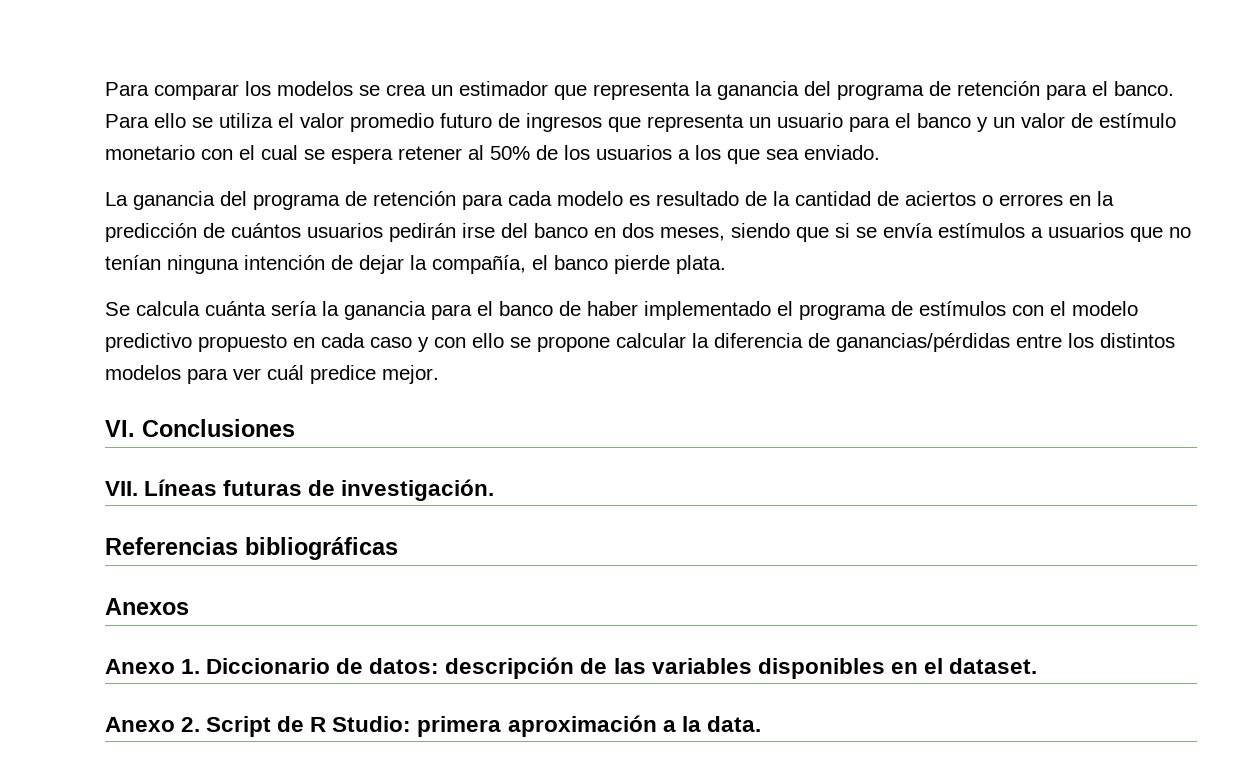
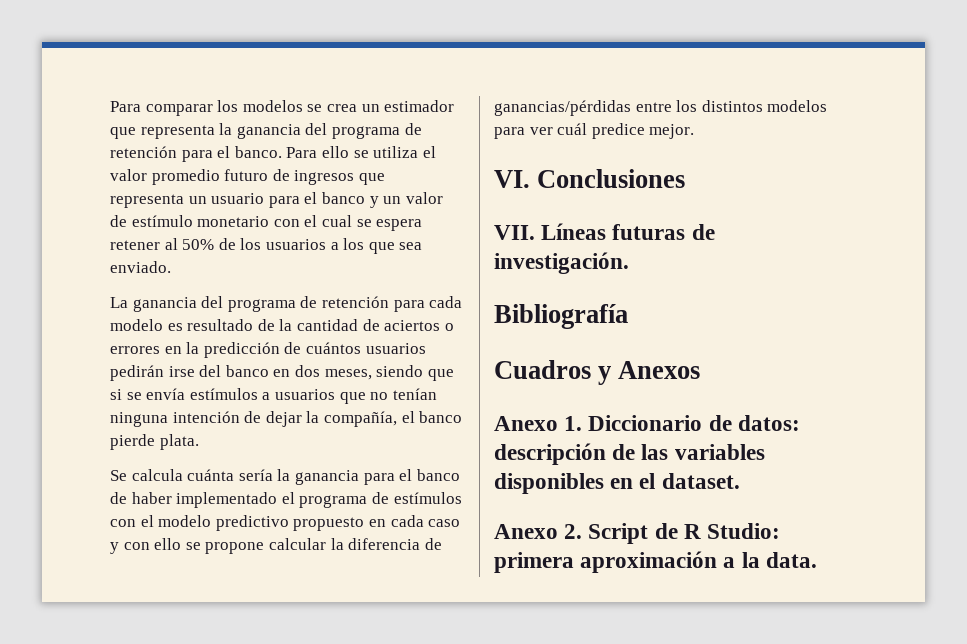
[105,537,398,560] Referencias bibliográficas // -> [494,304,628,329] [494,360,612,385] Bibliografía // Cuadros y

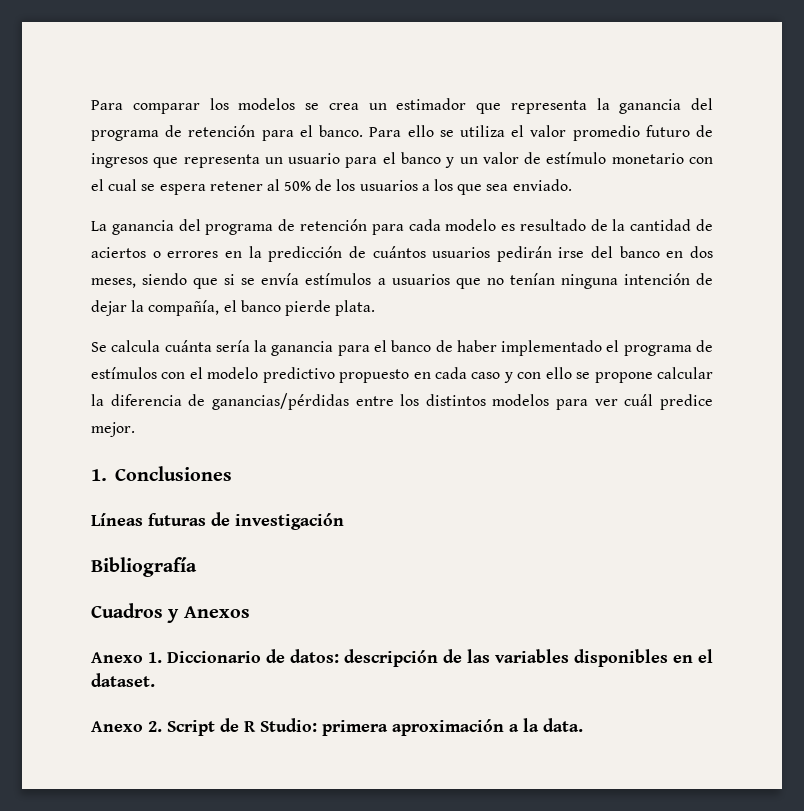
[494,170,530,188] VI. -> [91,469,107,481] 1.
[494,225,535,240] VII. -> (232, 473) none
[494,252,629,274] investigación. -> [235,513,344,530] investigación

